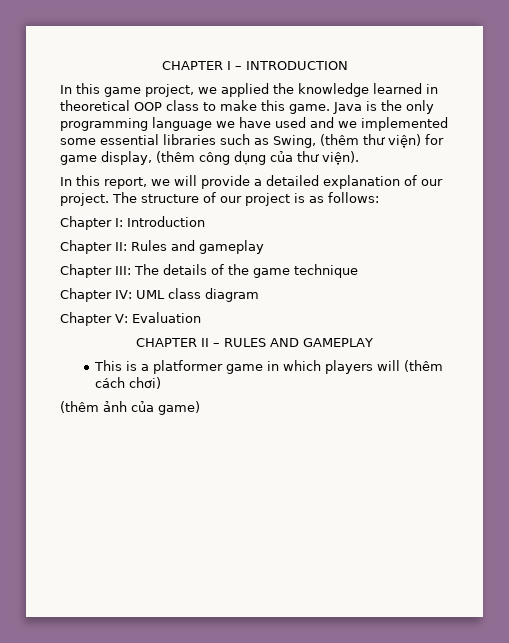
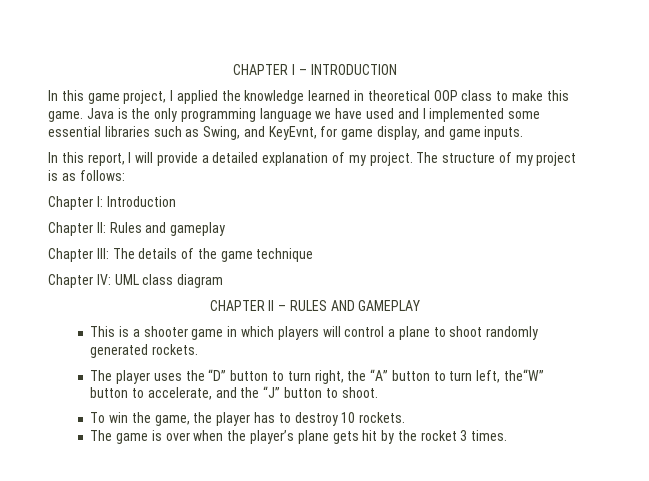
[198,87,217,94] we -> [170,90,174,101] I
[338,121,357,128] we -> [422,108,426,119] I
[320,134,444,148] [60,151,359,165] (thêm thư viện) for game display, (thêm công dụng của thư viện). -> [243,126,524,140] and KeyEvnt, for game display, and game inputs.
[151,179,170,186] we -> [128,152,132,163] I
[421,179,443,186] our -> [348,155,366,166] my
[220,196,242,203] our -> [515,155,533,166] my
[60,312,201,326] // Chapter V: Evaluation -> (224, 281) none
[153,360,224,374] platformer -> [143,326,188,337] shooter
[404,360,444,372] [95,377,162,389] [60,401,200,415] (thêm cách chơi) // (thêm ảnh của game) -> [344,326,539,340] [90,344,199,358] [90,369,544,384] [90,386,378,400] [90,412,406,426] [90,430,508,444] control a plane to shoot randomly generated rockets. // The player uses the “D” button to turn right, the “A” button to turn left, the“W” button to accelerate, and the “J” button to shoot. // To win the game, the player has to destroy 10 rockets. // The game is over when the player’s plane gets hit by the rocket 3 times.

